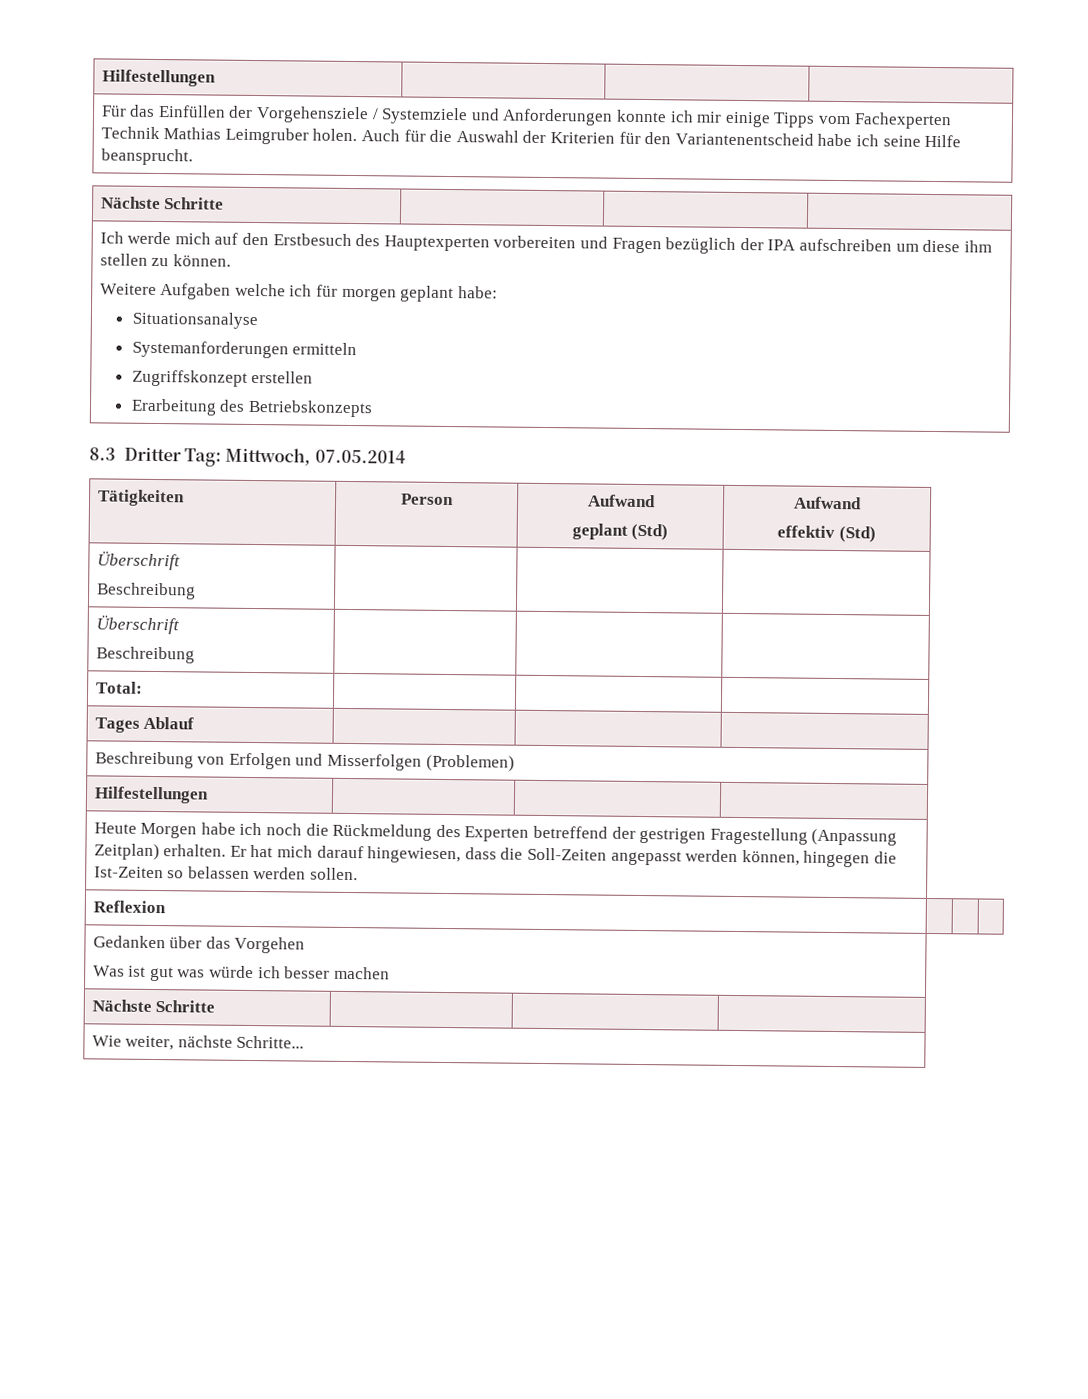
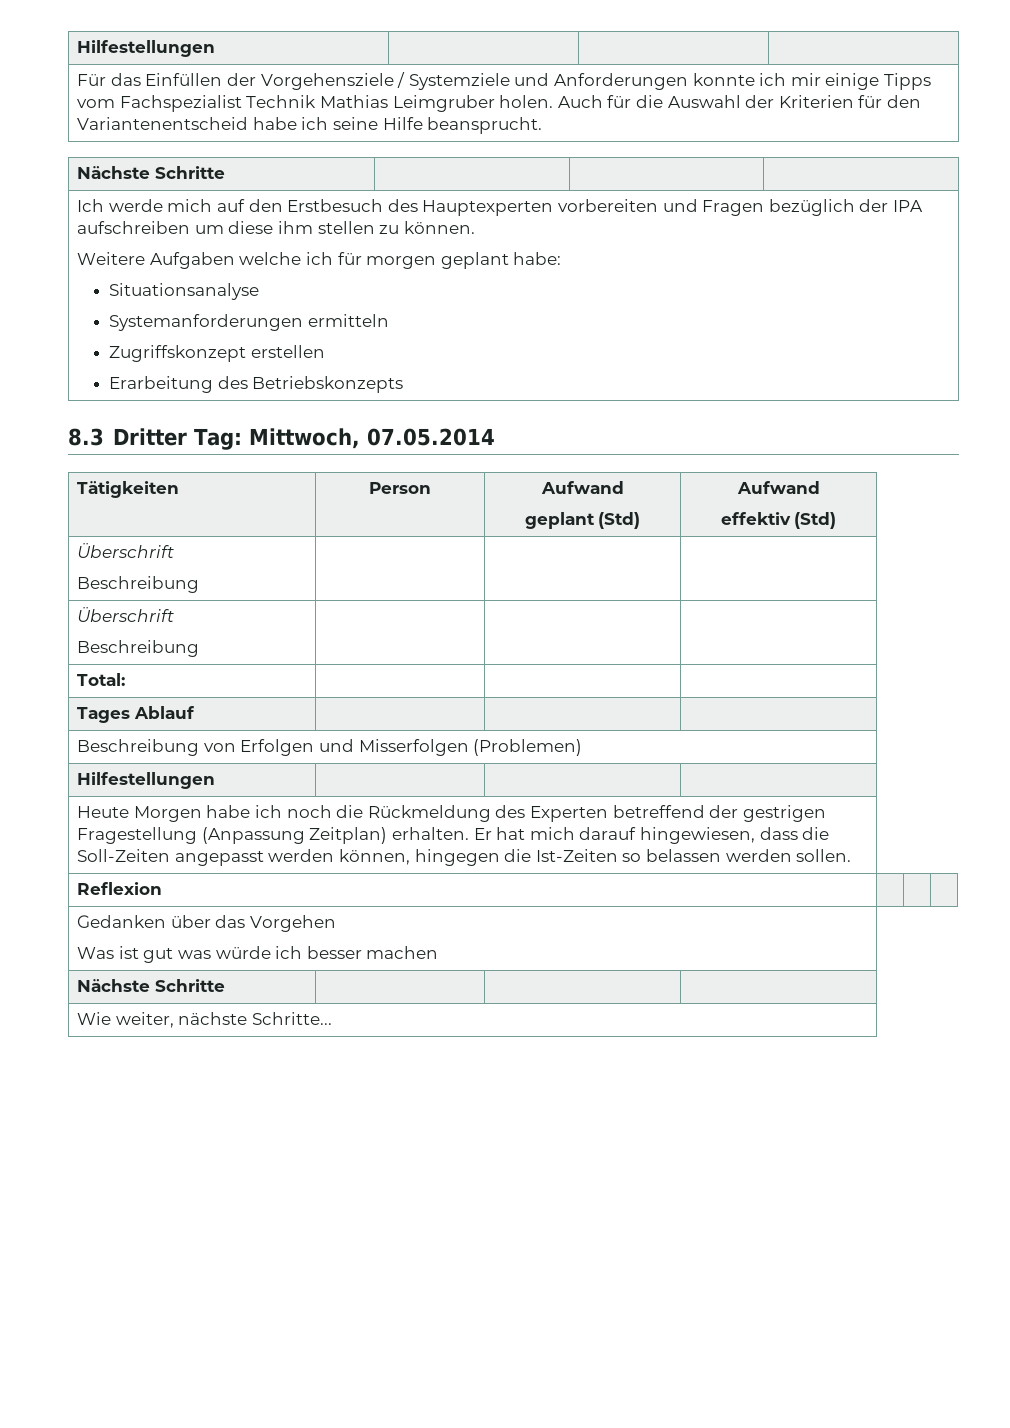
[853,112,952,130] Fachexperten -> [119,95,242,112] Fachspezialist

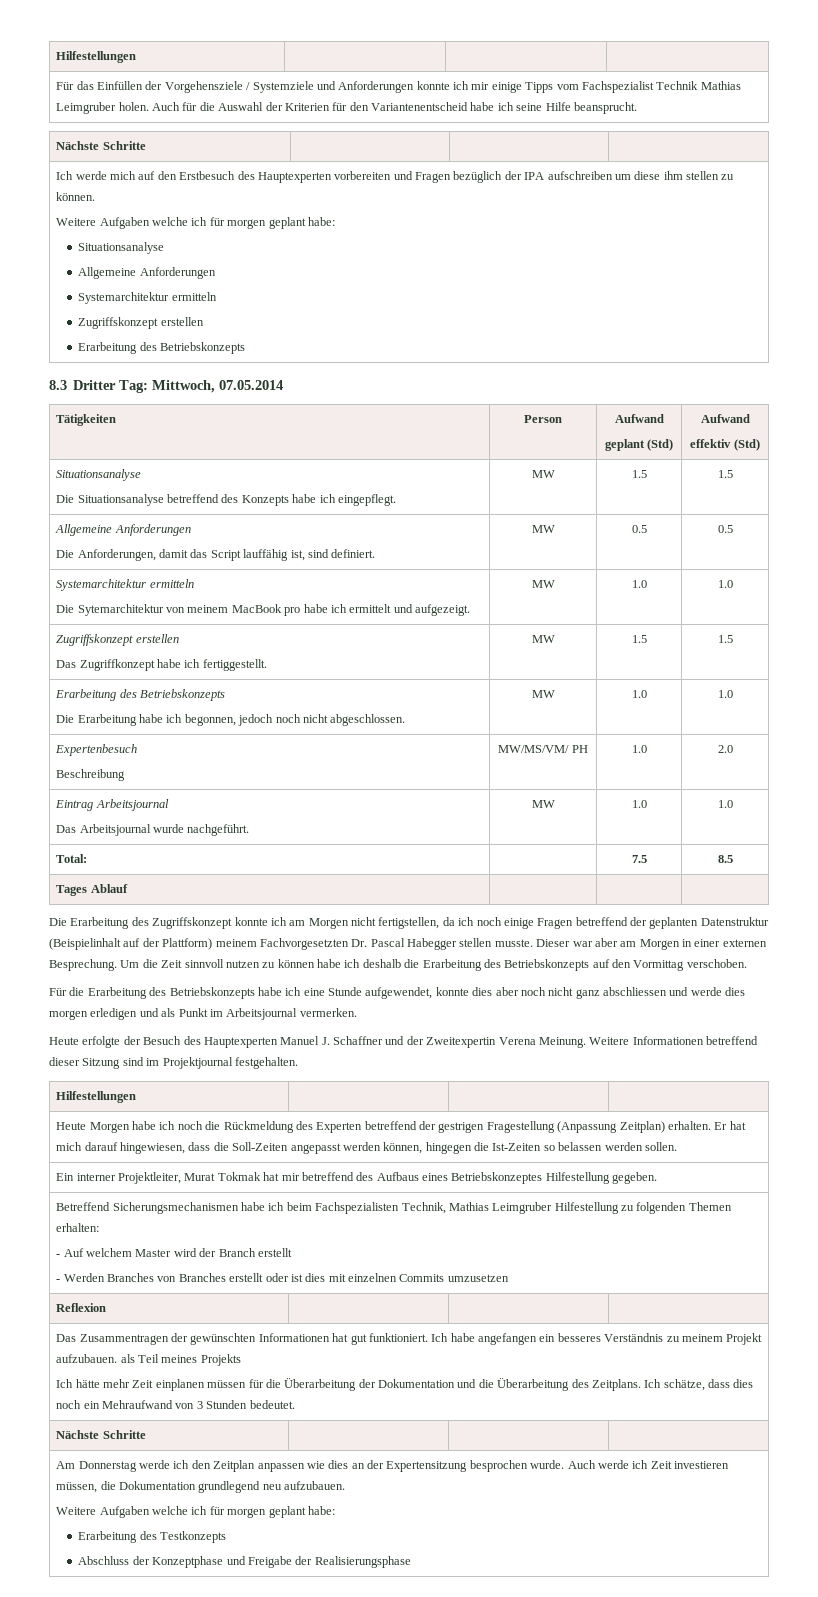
[108,314,303,331] Systemanforderungen -> [78,267,216,279] [78,292,170,304] Allgemeine Anforderungen // Systemarchitektur
[77,543,175,558] [77,576,200,593] [77,607,175,622] [77,640,200,657] Überschrift // Beschreibung | | | // Überschrift // Beschreibung | | | -> [56,469,142,481] [56,494,396,506] [531,470,555,478] [631,470,647,478] [717,470,733,478] [55,524,191,536] [56,549,376,561] [531,525,555,533] [631,525,647,533] [717,525,733,533] [56,579,194,591] [56,604,471,616] [531,580,555,588] [631,580,647,588] [717,580,733,588] [56,634,179,646] [56,659,267,671] [531,635,555,643] [631,635,647,643] [717,635,733,643] [55,689,226,701] [56,714,406,726] [531,690,555,698] [631,690,647,698] [717,690,733,698] [55,744,138,756] [56,769,126,781] [498,745,588,753] [631,745,647,753] [717,745,733,753] [55,799,169,811] [56,824,250,836] [531,800,555,808] [631,800,647,808] [717,800,733,808] Situationsanalyse // Die Situationsanalyse betreffend des Konzepts habe ich eingepflegt. | MW | 1.5 | 1.5 // Allgemeine Anforderungen // Die Anforderungen, damit das Script lauffähig ist, sind definiert. | MW | 0.5 | 0.5 // Systemarchitektur ermitteln // Die Sytemarchitektur von meinem MacBook pro habe ich ermittelt und aufgezeigt. | MW | 1.0 | 1.0 // Zugriffskonzept erstellen // Das Zugriffkonzept habe ich fertiggestellt. | MW | 1.5 | 1.5 // Erarbeitung des Betriebskonzepts // Die Erarbeitung habe ich begonnen, jedoch noch nicht abgeschlossen. | MW | 1.0 | 1.0 // Expertenbesuch // Beschreibung | MW/MS/VM/ PH | 1.0 | 2.0 // Eintrag Arbeitsjournal // Das Arbeitsjournal wurde nachgeführt. | MW | 1.0 | 1.0
(126, 679) | -> [631,855,647,863] [717,855,733,863] 7.5 | 8.5
[77,739,583,756] // Beschreibung von Erfolgen und Misserfolgen (Problemen) -> [49,917,769,929] [49,938,767,950] [49,959,747,971] [49,987,746,999] [49,1008,357,1020] [49,1036,758,1048] [49,1057,298,1069] // Die Erarbeitung des Zugriffskonzept konnte ich am Morgen nicht fertigstellen, da ich noch einige Fragen betreffend der geplanten Datenstruktur (Beispielinhalt auf der Plattform) meinem Fachvorgesetzten Dr. Pascal Habegger stellen musste. Dieser war aber am Morgen in einer externen Besprechung. Um die Zeit sinnvoll nutzen zu können habe ich deshalb die Erarbeitung des Betriebskonzepts auf den Vormittag verschoben. // Für die Erarbeitung des Betriebskonzepts habe ich eine Stunde aufgewendet, konnte dies aber noch nicht ganz abschliessen und werde dies morgen erledigen und als Punkt im Arbeitsjournal vermerken. // Heute erfolgte der Besuch des Hauptexperten Manuel J. Schaffner und der Zweitexpertin Verena Meinung. Weitere Informationen betreffend dieser Sitzung sind im Projektjournal festgehalten.
[77,882,163,895] [77,915,337,932] [77,946,439,963] [77,979,225,992] [77,1012,333,1028] Reflexion | | | // Gedanken über das Vorgehen // Was ist gut was würde ich besser machen // Nächste Schritte | | | // Wie weiter, nächste Schritte... -> [56,1172,658,1184] [56,1202,732,1214] [56,1223,100,1232] [56,1248,292,1257] [56,1273,509,1282] [56,1303,107,1312] [56,1333,763,1345] [56,1354,241,1366] [56,1378,754,1391] [56,1400,295,1409] [56,1430,146,1439] [56,1460,730,1472] [56,1481,346,1493] [56,1506,335,1518] [78,1531,227,1543] [78,1556,411,1568] Ein interner Projektleiter, Murat Tokmak hat mir betreffend des Aufbaus eines Betriebskonzeptes Hilfestellung gegeben. // Betreffend Sicherungsmechanismen habe ich beim Fachspezialisten Technik, Mathias Leimgruber Hilfestellung zu folgenden Themen erhalten: // - Auf welchem Master wird der Branch erstellt // - Werden Branches von Branches erstellt oder ist dies mit einzelnen Commits umzusetzen // Reflexion | | | // Das Zusammentragen der gewünschten Informationen hat gut funktioniert. Ich habe angefangen ein besseres Verständnis zu meinem Projekt aufzubauen. als Teil meines Projekts // Ich hätte mehr Zeit einplanen müssen für die Überarbeitung der Dokumentation und die Überarbeitung des Zeitplans. Ich schätze, dass dies noch ein Mehraufwand von 3 Stunden bedeutet. // Nächste Schritte | | | // Am Donnerstag werde ich den Zeitplan anpassen wie dies an der Expertensitzung besprochen wurde. Auch werde ich Zeit investieren müssen, die Dokumentation grundlegend neu aufzubauen. // Weitere Aufgaben welche ich für morgen geplant habe: // Erarbeitung des Testkonzepts // Abschluss der Konzeptphase und Freigabe der Realisierungsphase

